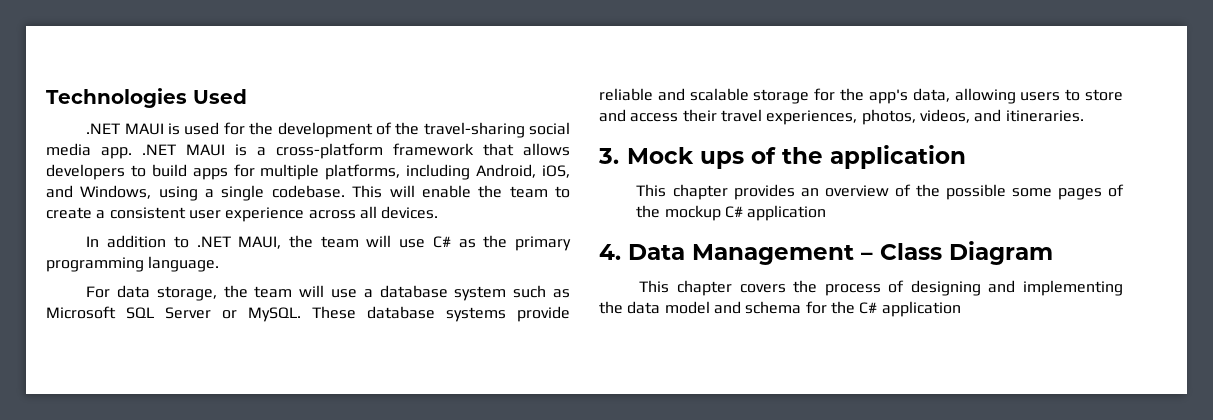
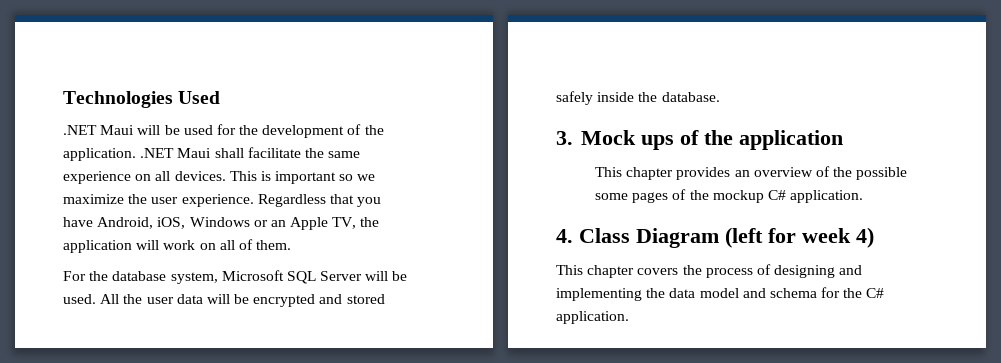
[124,123,181,135] MAUI is -> [100,125,180,135] Maui will be
[423,122,570,138] [46,143,570,159] [46,164,571,180] [46,185,571,201] [46,206,439,222] [86,235,571,251] [46,256,220,272] [86,285,571,301] [46,306,570,322] [599,88,1123,104] [599,109,1084,125] travel-sharing social media app. .NET MAUI is a cross-platform framework that allows developers to build apps for multiple platforms, including Android, iOS, and Windows, using a single codebase. This will enable the team to create a consistent user experience across all devices. // In addition to .NET MAUI, the team will use C# as the primary programming language. // For data storage, the team will use a database system such as Microsoft SQL Server or MySQL. These database systems provide reliable and scalable storage for the app's data, allowing users to store and access their travel experiences, photos, videos, and itineraries. -> [63,147,361,161] [63,171,376,184] [63,194,382,207] [63,217,380,230] [63,239,292,253] [63,270,408,284] [63,294,385,307] [556,91,720,105] application. .NET Maui shall facilitate the same experience on all devices. This is important so we maximize the user experience. Regardless that you have Android, iOS, Windows or an Apple TV, the application will work on all of them. // For the database system, Microsoft SQL Server will be used. All the user data will be encrypted and stored safely inside the database.
[747,205,827,221] application -> [790,190,864,203] application.
[628,244,873,265] Data Management – -> (573, 236) none
(1053, 253) none -> [725,227,874,248] (left for week 4)
[881,301,961,317] application -> [556,311,629,324] application.

